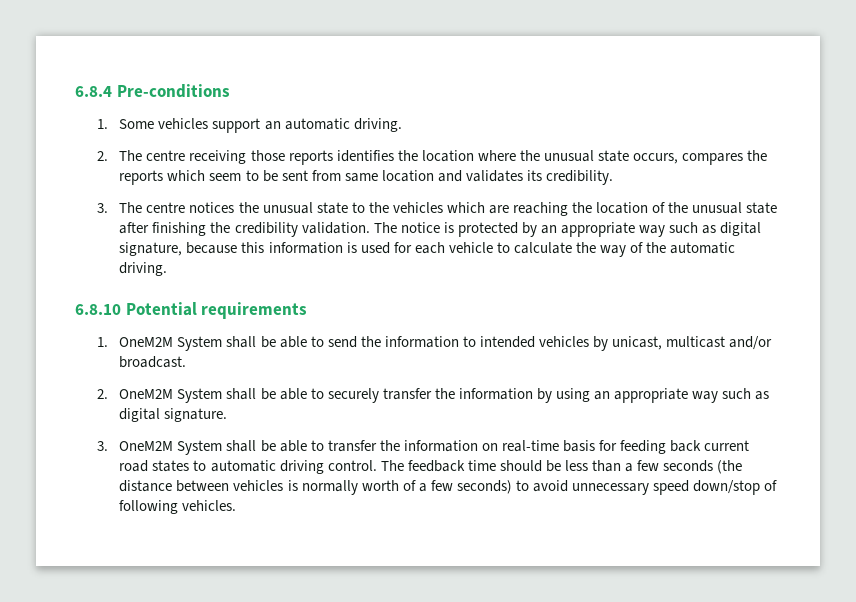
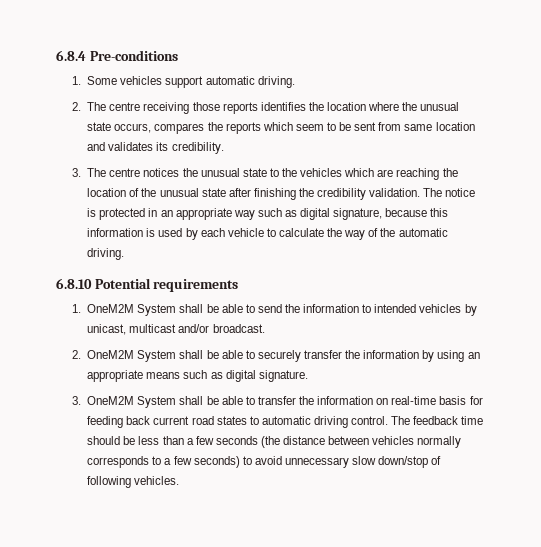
[264,121,281,130] an -> (204, 82) none
[521,222,537,237] by -> [148,208,158,217] in
[393,242,412,253] for -> [185,228,198,240] by
[692,391,719,403] way -> [146,372,181,379] means
[287,480,416,495] is normally worth of -> [417,436,462,448] [87,456,162,468] normally corresponds to
[653,480,690,495] speed -> [352,456,377,465] slow

